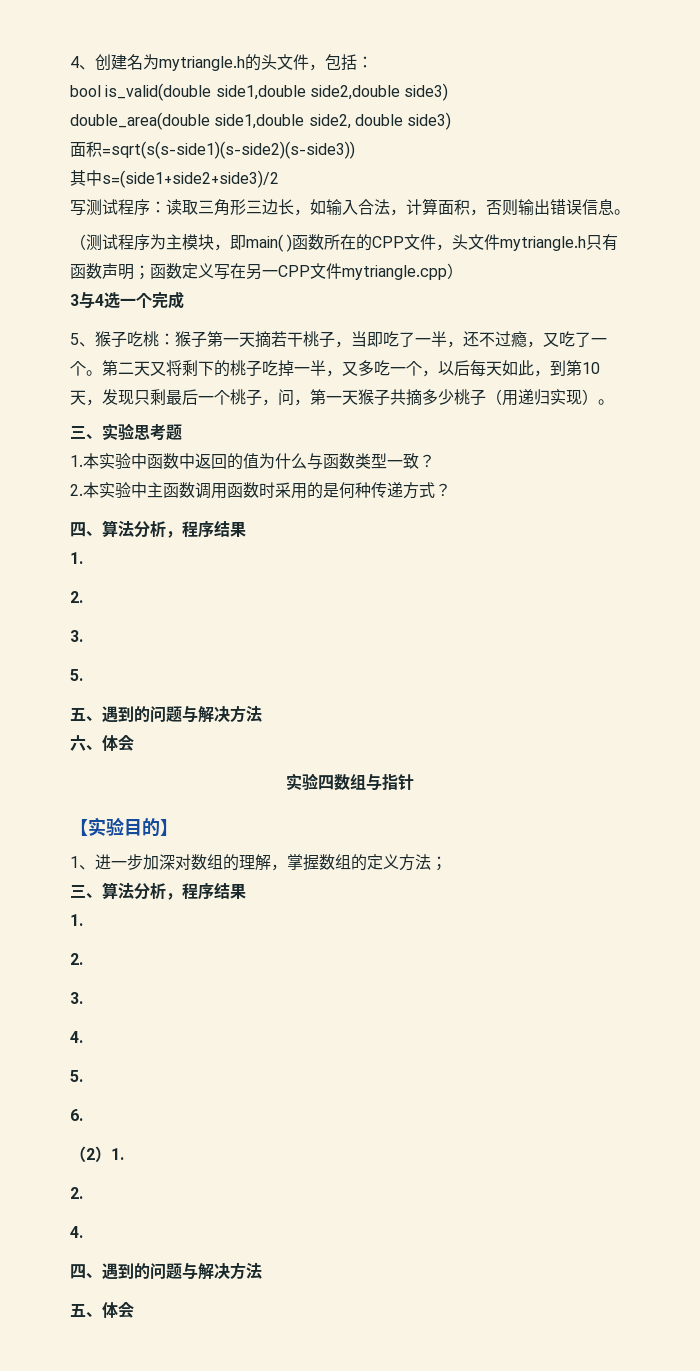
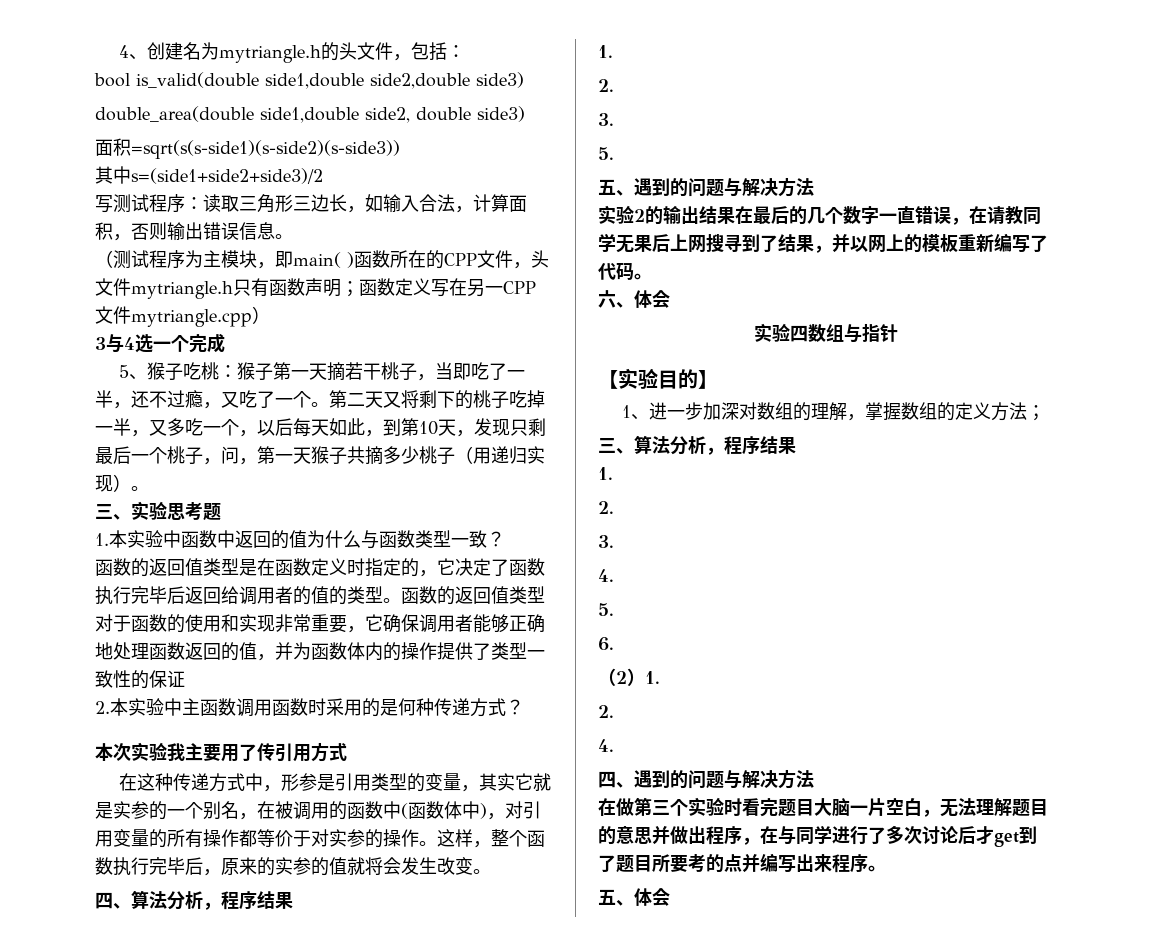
(435, 461) none -> [95,558,545,577] [95,586,545,605] [95,614,545,633] [95,642,545,661] [95,670,185,689] // 函数的返回值类型是在函数定义时指定的，它决定了函数执行完毕后返回给调用者的值的类型。函数的返回值类型对于函数的使用和实现非常重要，它确保调用者能够正确地处理函数返回的值，并为函数体内的操作提供了类型一致性的保证
(451, 490) none -> [95,742,347,762] [118,773,551,792] [95,801,541,820] [95,829,545,848] [95,857,491,876] // 本次实验我主要用了传引用方式 // 在这种传递方式中，形参是引用类型的变量，其实它就是实参的一个别名，在被调用的函数中(函数体中)，对引用变量的所有操作都等价于对实参的操作。这样，整个函数执行完毕后，原来的实参的值就将会发生改变。
(262, 713) none -> [598,205,1041,225] [598,233,1048,253] [598,262,652,280] // 实验2的输出结果在最后的几个数字一直错误，在请教同学无果后上网搜寻到了结果，并以网上的模板重新编写了代码。
(262, 1270) none -> [598,797,1048,817] [598,825,1037,847] [598,853,886,873] // 在做第三个实验时看完题目大脑一片空白，无法理解题目的意思并做出程序，在与同学进行了多次讨论后才get到了题目所要考的点并编写出来程序。

